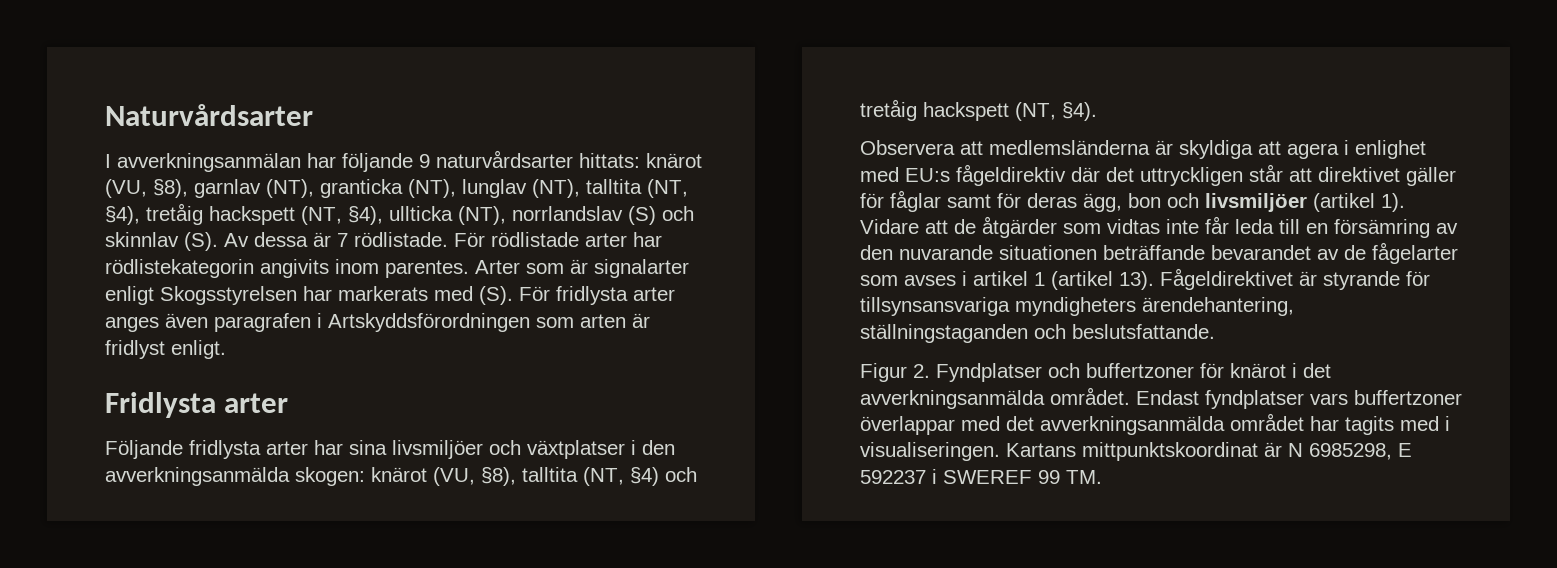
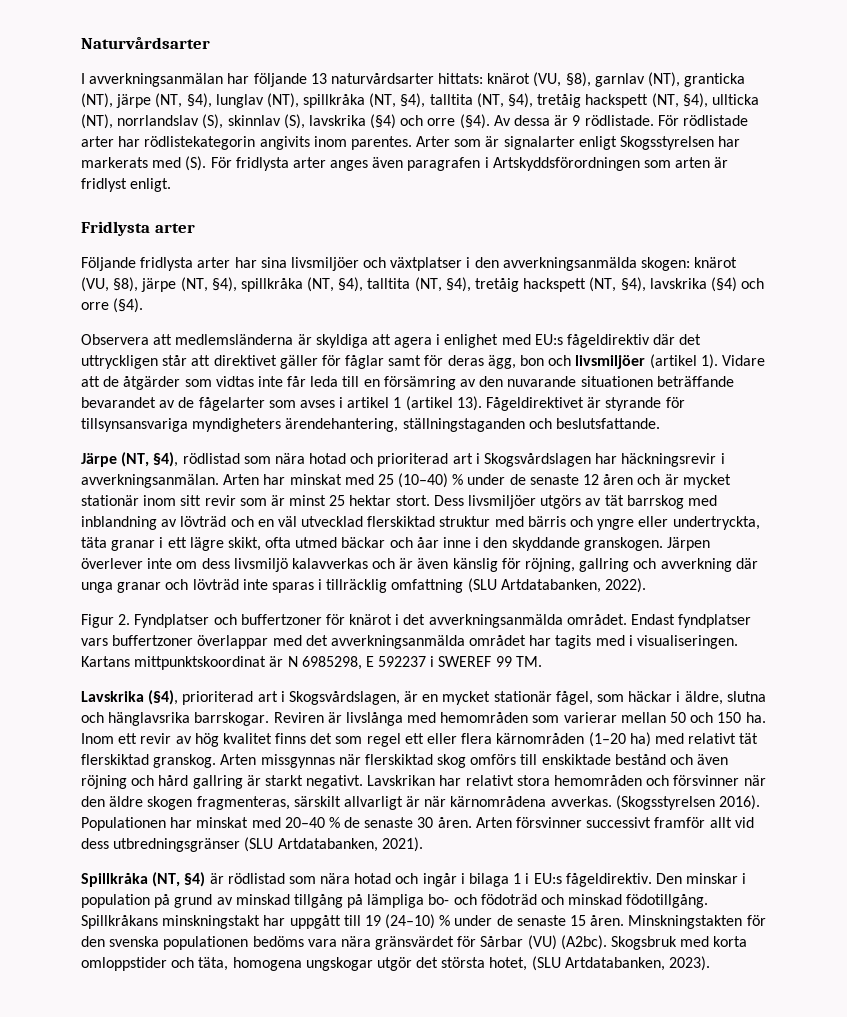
[419,154,430,168] 9 -> [310,73,327,84] 13
[462,179,580,198] lunglav (NT), -> [116,93,426,108] järpe (NT, §4), lunglav (NT), spillkråka (NT, §4),
[628,206,694,225] [105,232,218,251] (S) och skinnlav (S). -> [202,114,490,129] (S), skinnlav (S), lavskrika (§4) och orre (§4).
[337,233,348,247] 7 -> [572,115,581,126] 9
[522,467,697,486] [860,99,1097,121] talltita (NT, §4) och tretåig hackspett (NT, §4). -> [141,277,765,292] [81,298,144,313] järpe (NT, §4), spillkråka (NT, §4), talltita (NT, §4), tretåig hackspett (NT, §4), lavskrika (§4) och orre (§4).
(1215, 331) none -> [81,452,725,467] [81,473,731,488] [81,495,717,509] [81,516,760,530] [81,537,710,551] [81,558,758,572] [81,578,647,593] // Järpe (NT, §4), rödlistad som nära hotad och prioriterad art i Skogsvårdslagen har häckningsrevir i avverkningsanmälan. Arten har minskat med 25 (10–40) % under de senaste 12 åren och är mycket stationär inom sitt revir som är minst 25 hektar stort. Dess livsmiljöer utgörs av tät barrskog med inblandning av lövträd och en väl utvecklad flerskiktad struktur med bärris och yngre eller undertryckta, täta granar i ett lägre skikt, ofta utmed bäckar och åar inne i den skyddande granskogen. Järpen överlever inte om dess livsmiljö kalavverkas och är även känslig för röjning, gallring och avverkning där unga granar och lövträd inte sparas i tillräcklig omfattning (SLU Artdatabanken, 2022).
(1102, 477) none -> [81,690,766,705] [81,712,766,726] [81,732,759,747] [81,754,729,768] [81,775,766,789] [81,795,761,810] [81,817,754,831] [81,837,423,852] [81,872,747,887] [81,894,709,908] [81,914,766,929] [81,935,748,950] [81,956,711,971] // Lavskrika (§4), prioriterad art i Skogsvårdslagen, är en mycket stationär fågel, som häckar i äldre, slutna och hänglavsrika barrskogar. Reviren är livslånga med hemområden som varierar mellan 50 och 150 ha. Inom ett revir av hög kvalitet finns det som regel ett eller flera kärnområden (1–20 ha) med relativt tät flerskiktad granskog. Arten missgynnas när flerskiktad skog omförs till enskiktade bestånd och även röjning och hård gallring är starkt negativt. Lavskrikan har relativt stora hemområden och försvinner när den äldre skogen fragmenteras, särskilt allvarligt är när kärnområdena avverkas. (Skogsstyrelsen 2016). Populationen har minskat med 20–40 % de senaste 30 åren. Arten försvinner successivt framför allt vid dess utbredningsgränser (SLU Artdatabanken, 2021). // Spillkråka (NT, §4) är rödlistad som nära hotad och ingår i bilaga 1 i EU:s fågeldirektiv. Den minskar i population på grund av minskad tillgång på lämpliga bo- och födoträd och minskad födotillgång. Spillkråkans minskningstakt har uppgått till 19 (24–10) % under de senaste 15 åren. Minskningstakten för den svenska populationen bedöms vara nära gränsvärdet för Sårbar (VU) (A2bc). Skogsbruk med korta omloppstider och täta, homogena ungskogar utgör det största hotet, (SLU Artdatabanken, 2023).

